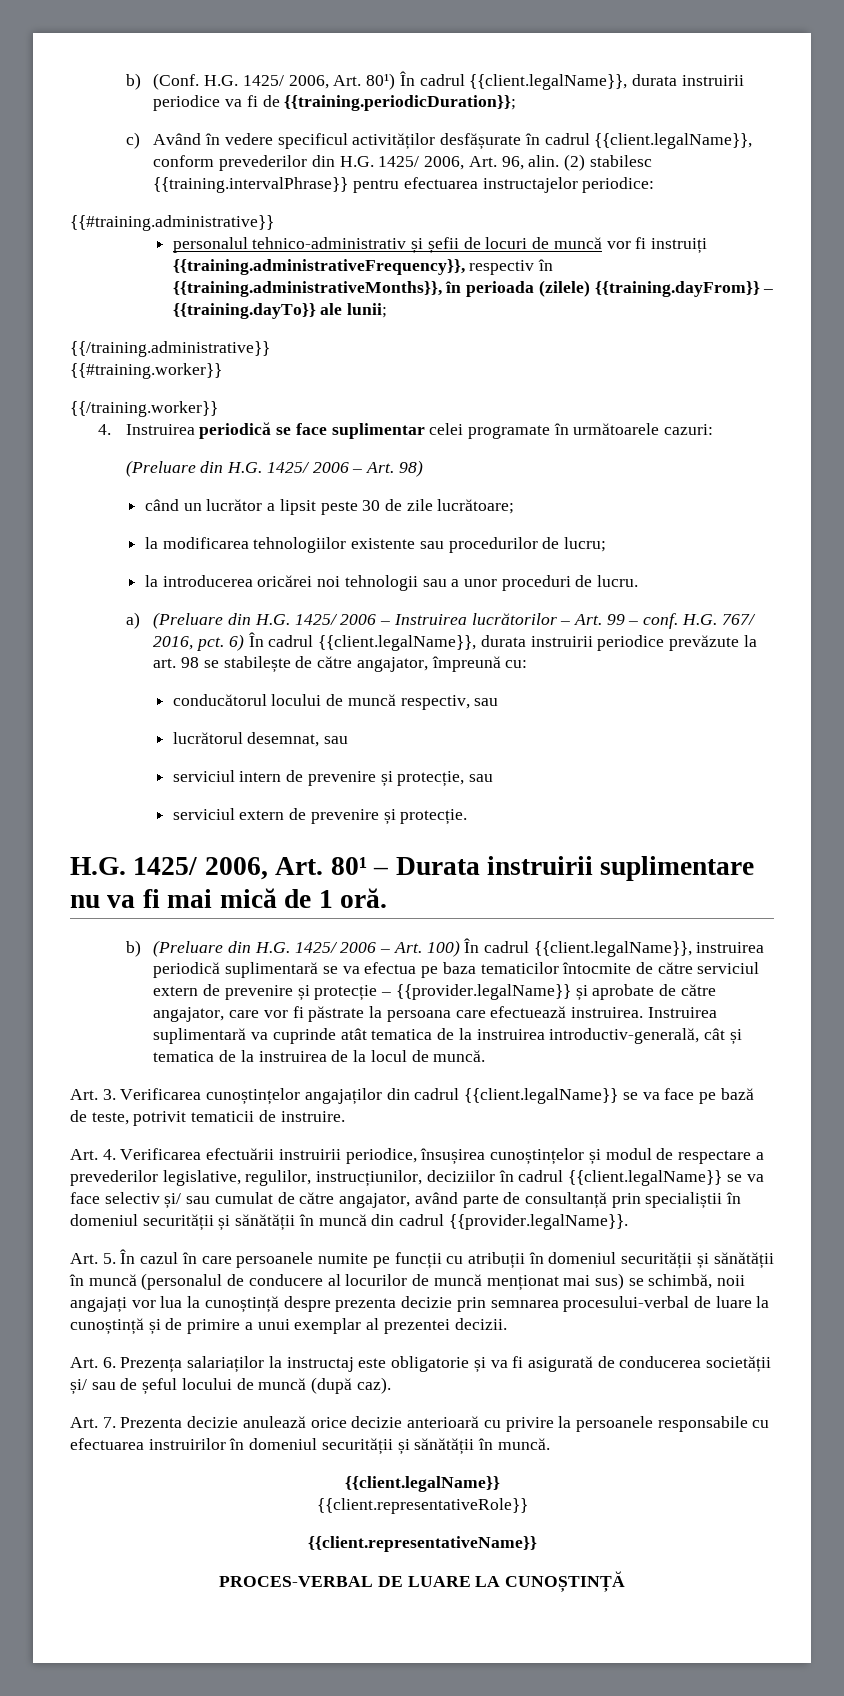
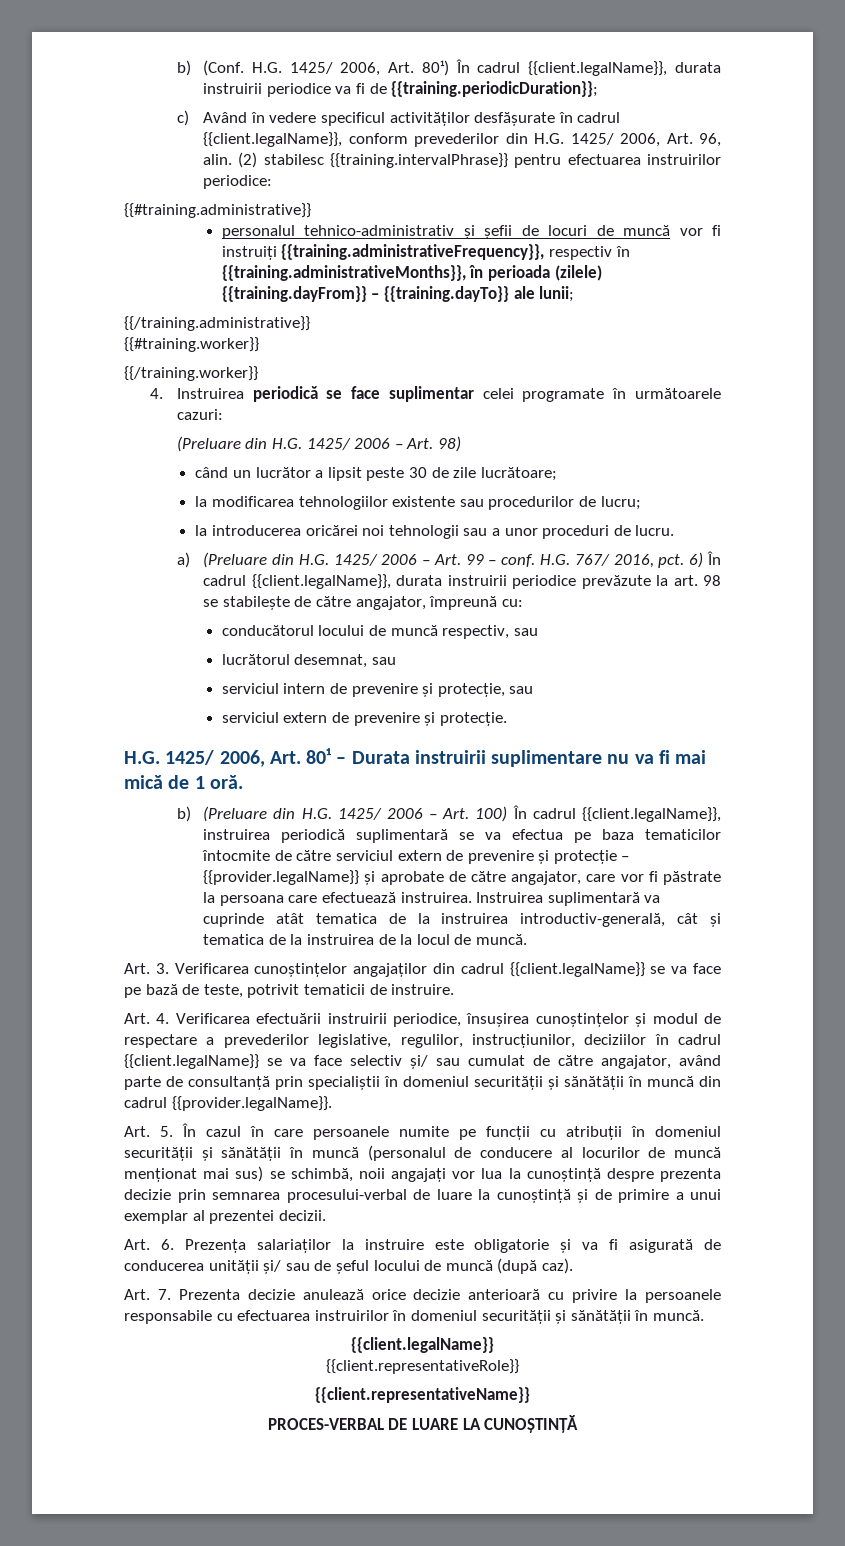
[482,177,578,193] instructajelor -> [647,154,721,165] instruirilor
[393,613,571,625] Instruirea lucrătorilor – -> (431, 562) none
[286,1357,354,1372] instructaj -> [364,1239,424,1250] instruire
[706,1356,772,1373] societății -> [208,1260,259,1274] unității

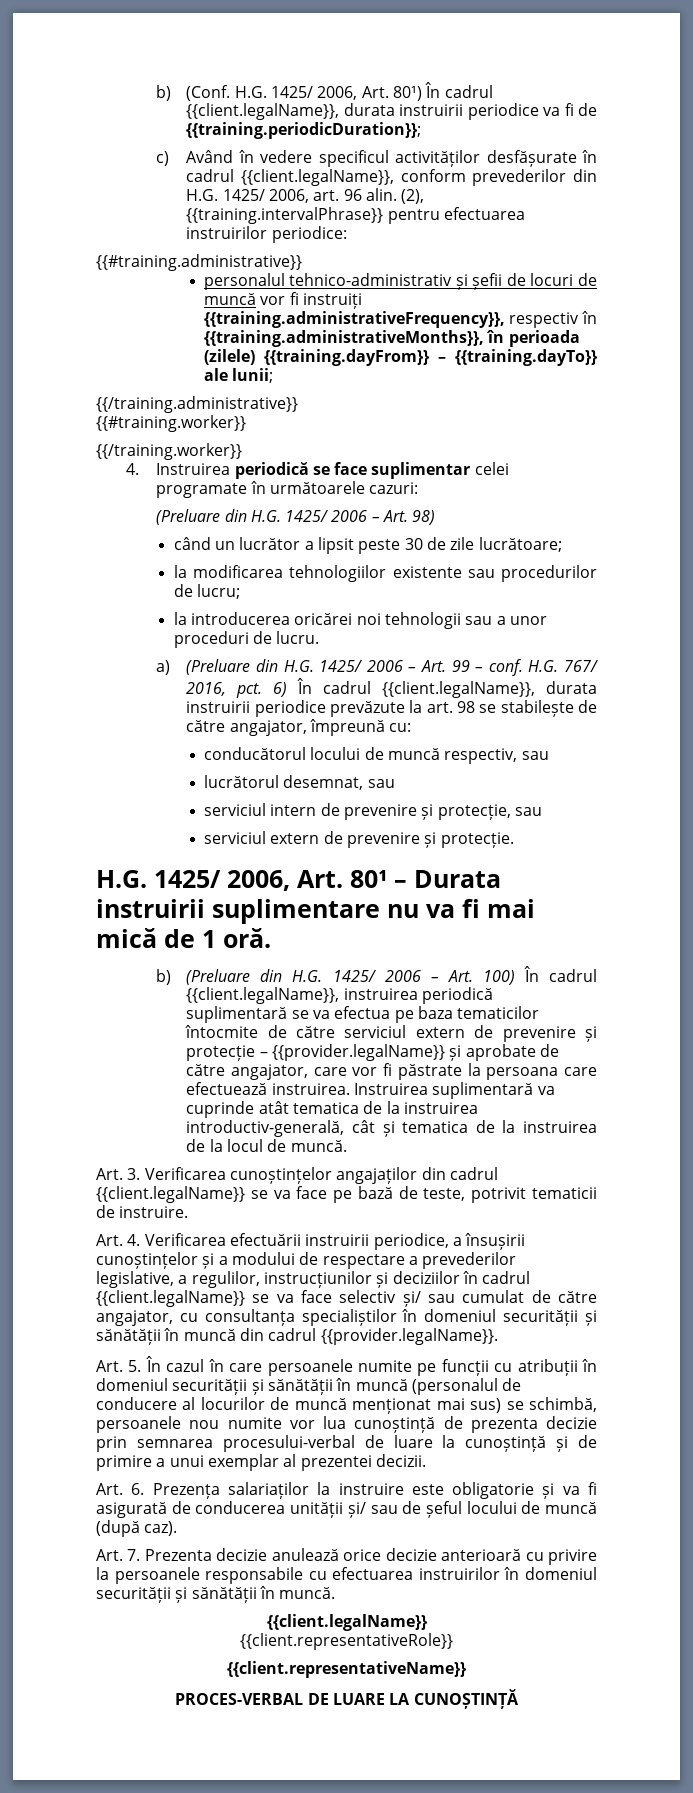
[666,133,721,147] [203,152,324,168] Art. 96, alin. (2) stabilesc -> [313,188,425,204] art. 96 alin. (2),
[466,1013,698,1027] însușirea cunoștințelor și modul -> [452,1233,526,1250] [96,1252,295,1269] a însușirii cunoștințelor și a modului
[400,1034,575,1048] regulilor, instrucțiunilor, -> [178,1271,389,1288] a regulilor, instrucțiunilor și
[679,1055,721,1066] [124,1076,380,1090] având parte de consultanță prin specialiștii -> [179,1309,397,1326] cu consultanța specialiștilor
[358,1168,654,1182] noii angajați vor lua la cunoștință despre -> [96,1416,463,1433] persoanele nou numite vor lua cunoștință de

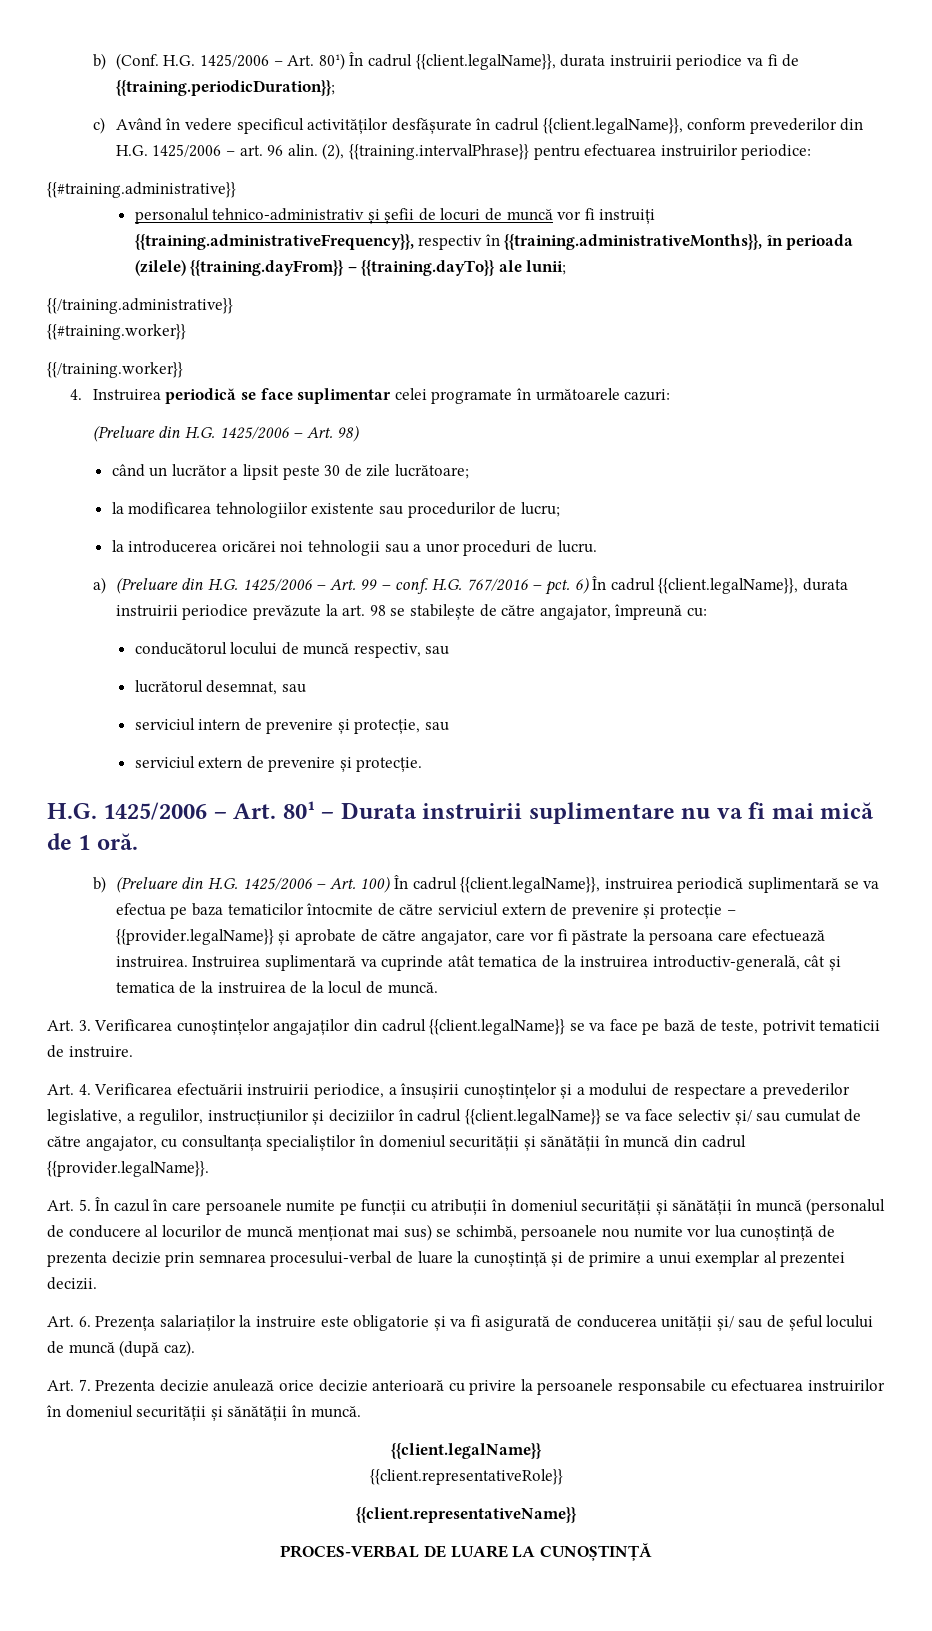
[270,86,358,100] 1425/ 2006, -> [200,54,283,67] 1425/2006 –
[222,189,309,203] 1425/ 2006, -> [152,144,236,157] 1425/2006 –
[285,510,368,522] 1425/ 2006 -> [219,426,290,439] 1425/2006
[319,660,403,672] 1425/ 2006 -> [242,578,313,591] 1425/2006
[564,660,598,672] [186,682,227,696] 767/ 2016, -> [466,578,543,591] 767/2016 –
[153,870,290,891] 1425/ 2006, -> [103,802,227,820] 1425/2006 –
[332,970,421,982] 1425/ 2006 -> [242,877,313,890] 1425/2006

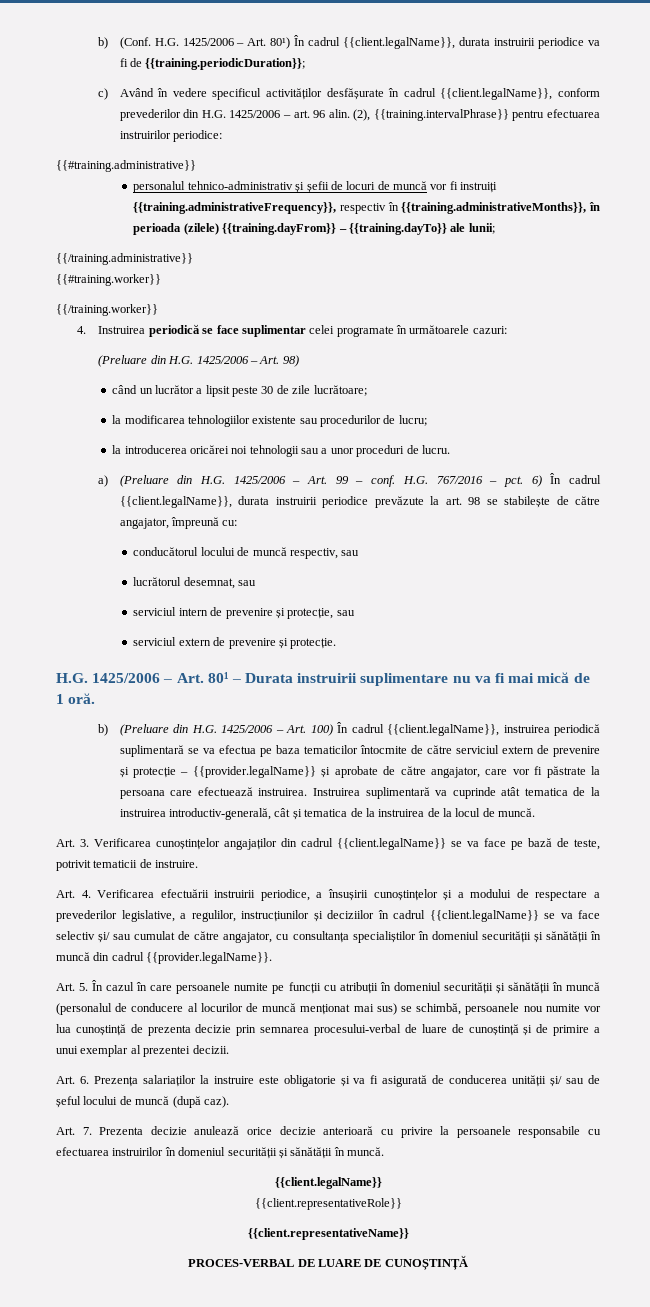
[457,1251,470,1263] la -> [451,1024,464,1033] de
[512,1546,536,1558] LA -> [364,1259,382,1267] DE

